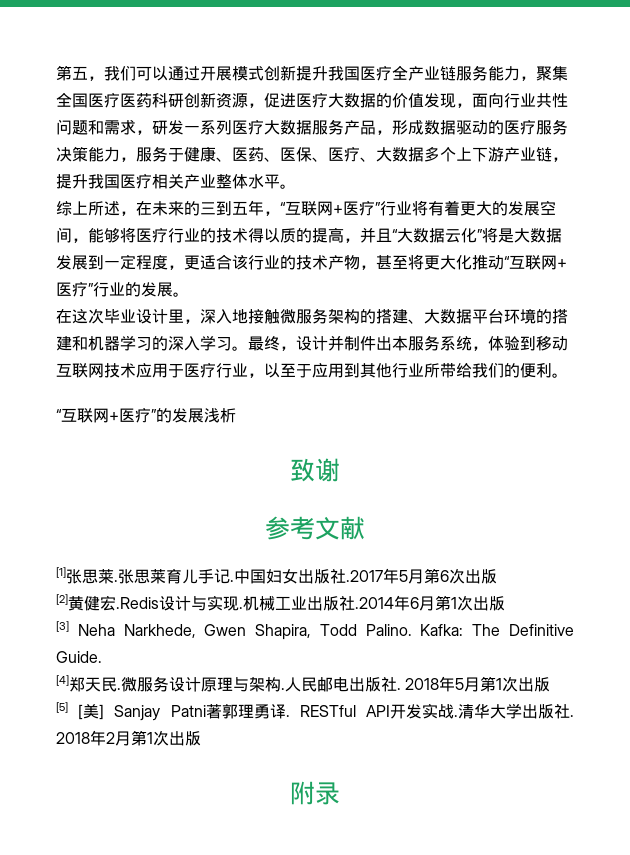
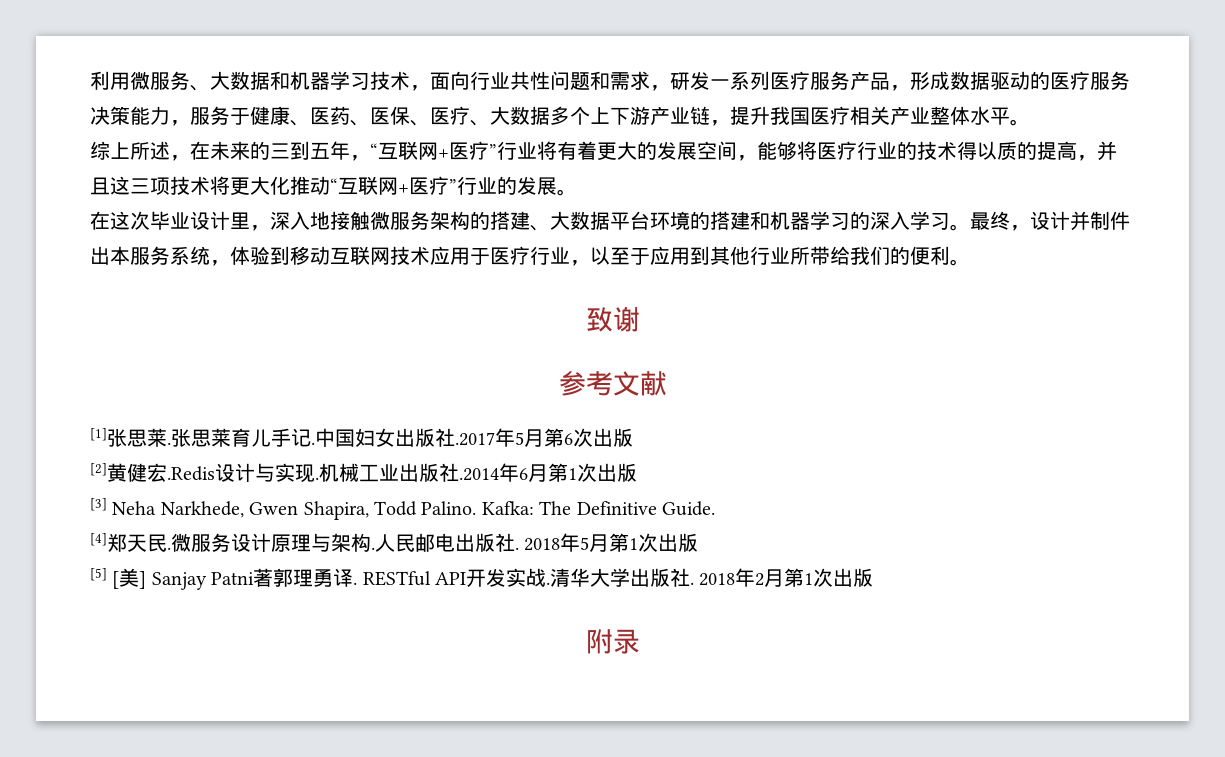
[56,65,568,81] [56,92,456,108] 第五，我们可以通过开展模式创新提升我国医疗全产业链服务能力，聚集全国医疗医药科研创新资源，促进医疗大数据的价值发现 -> [90,71,410,91] 利用微服务、大数据和机器学习技术
[264,120,312,135] 大数据 -> (810, 80) none
[392,227,562,243] [56,254,408,270] “大数据云化”将是大数据发展到一定程度，更适合该行业的技术产物，甚至 -> [110,176,210,195] 这三项技术
[56,407,236,423] // “互联网+医疗”的发展浅析 -> (970, 262) none

